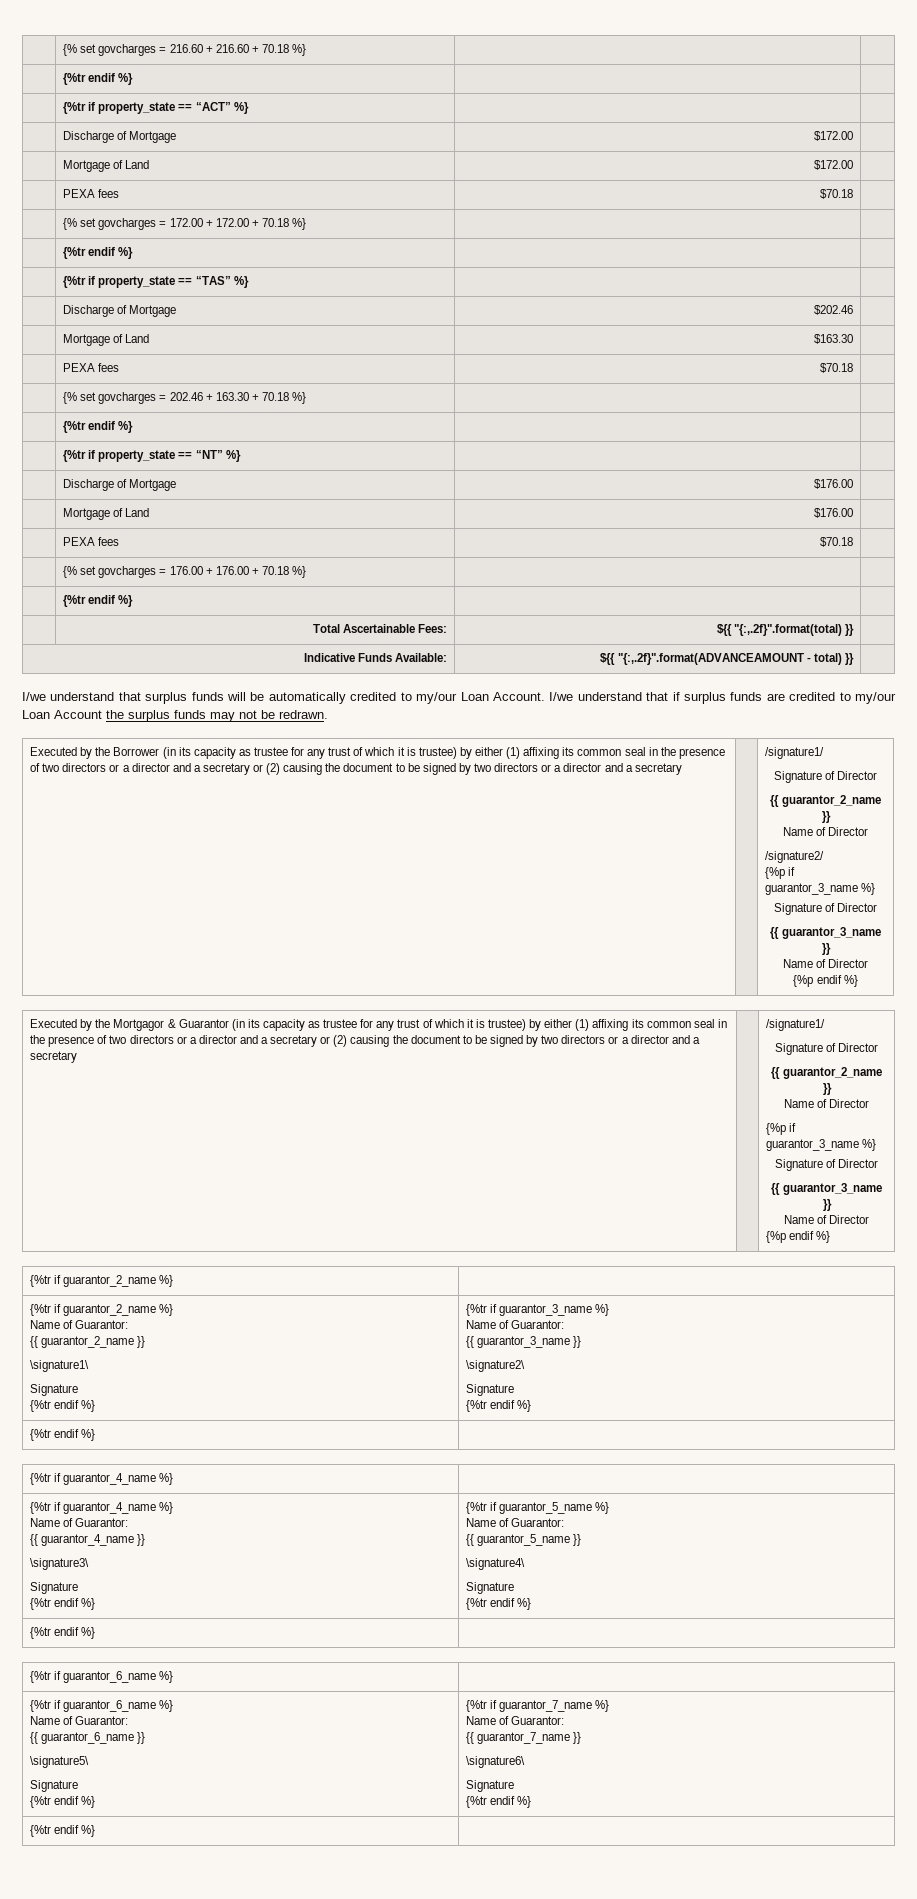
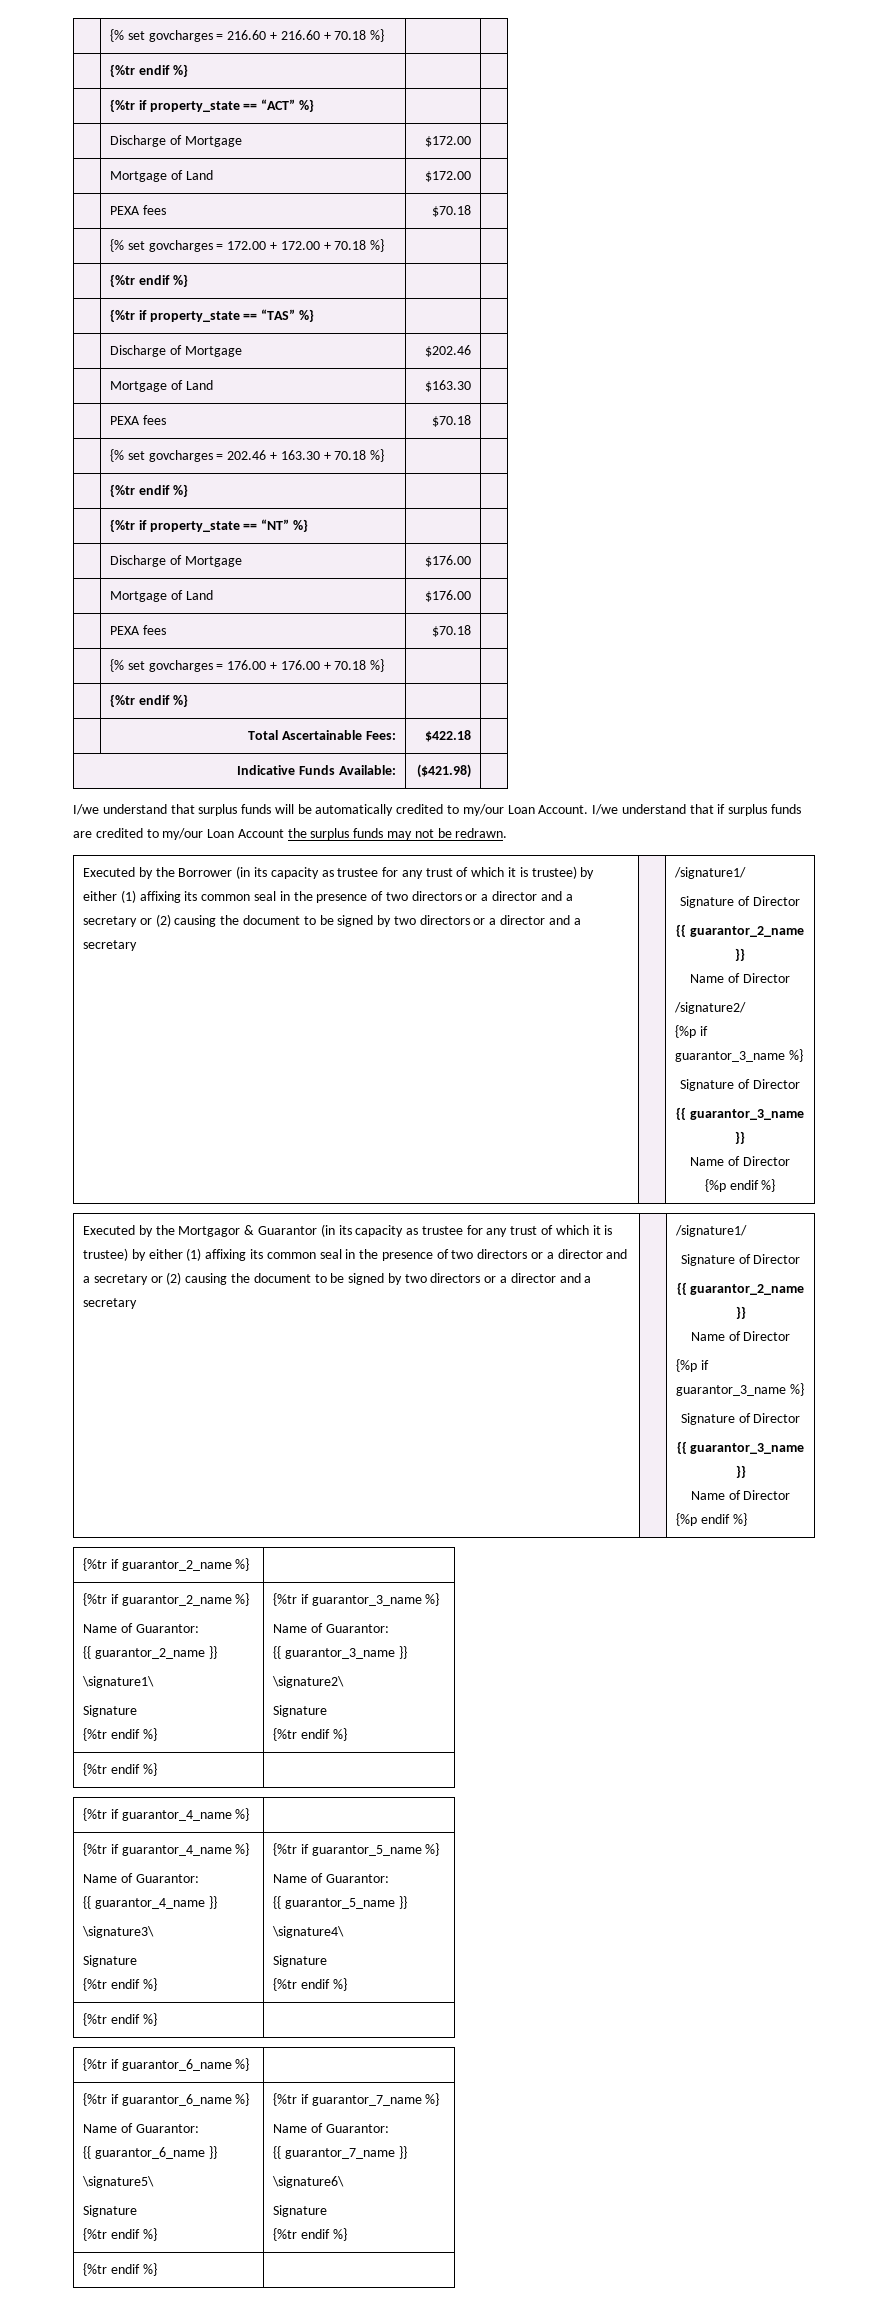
[716,624,854,636] ${{ "{:,.2f}".format(total) }} -> [424,730,471,742] $422.18
[600,653,854,665] ${{ "{:,.2f}".format(ADVANCEAMOUNT - total) }} -> [416,764,471,778] ($421.98)

